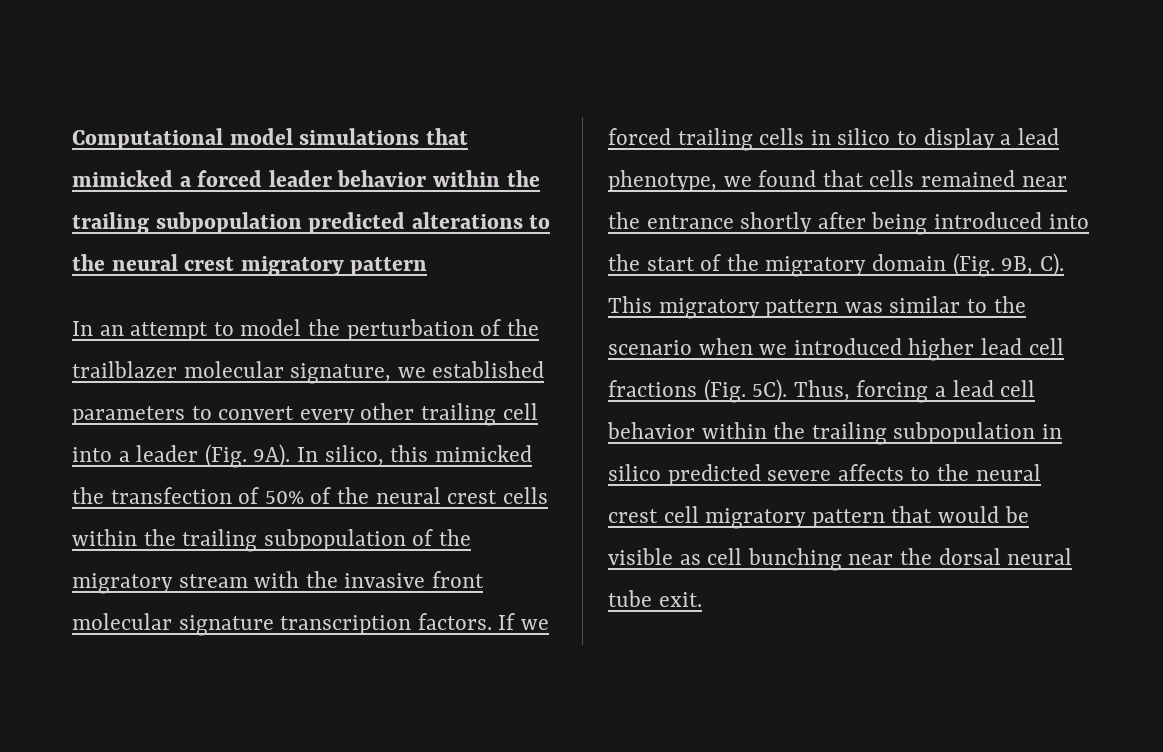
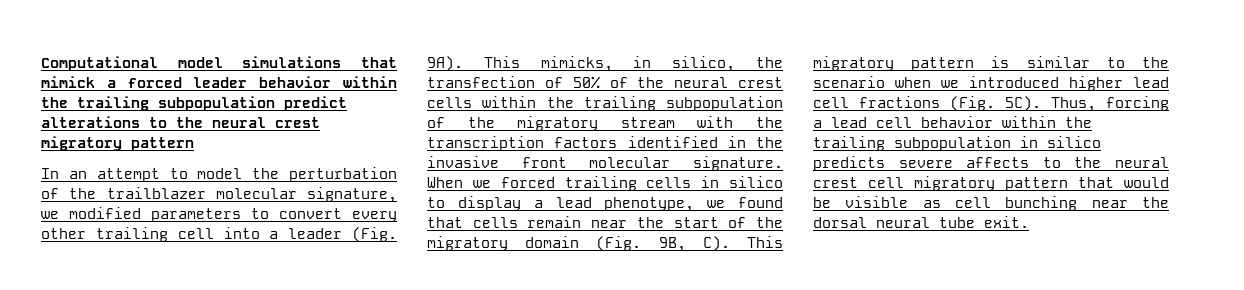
[72,170,173,187] mimicked -> [41,76,95,88] mimick
[308,212,406,234] predicted -> [284,96,347,111] predict
[432,361,545,378] established -> [69,207,141,219] modified
[297,445,532,466] In silico, this mimicked -> [483,56,736,72] This mimicks, in silico,
[344,571,485,588] [72,613,516,636] invasive front molecular signature transcription factors. If -> [427,136,783,151] [427,156,783,171] [427,177,463,188] transcription factors identified in the invasive front molecular signature. When
[921,170,1067,187] [608,212,1089,235] [608,254,640,271] remained near the entrance shortly after being introduced into the -> [527,216,664,228] remain near the
[844,302,883,313] was -> [991,56,1010,68] is
[667,464,761,486] predicted -> [813,156,885,171] predicts

